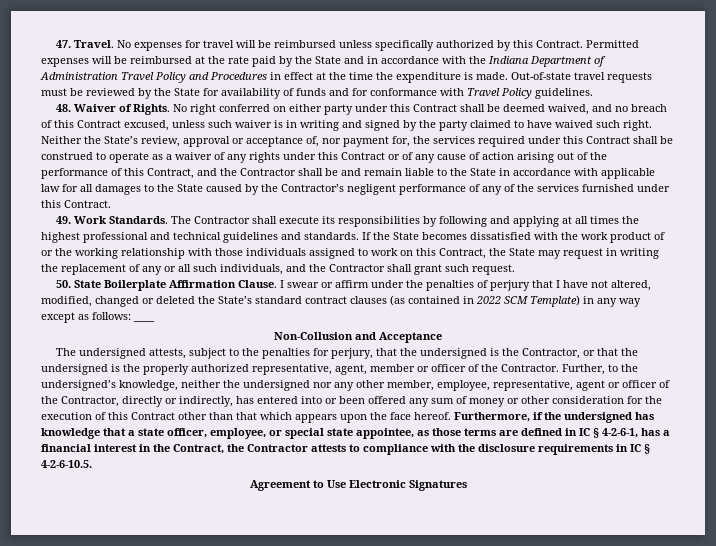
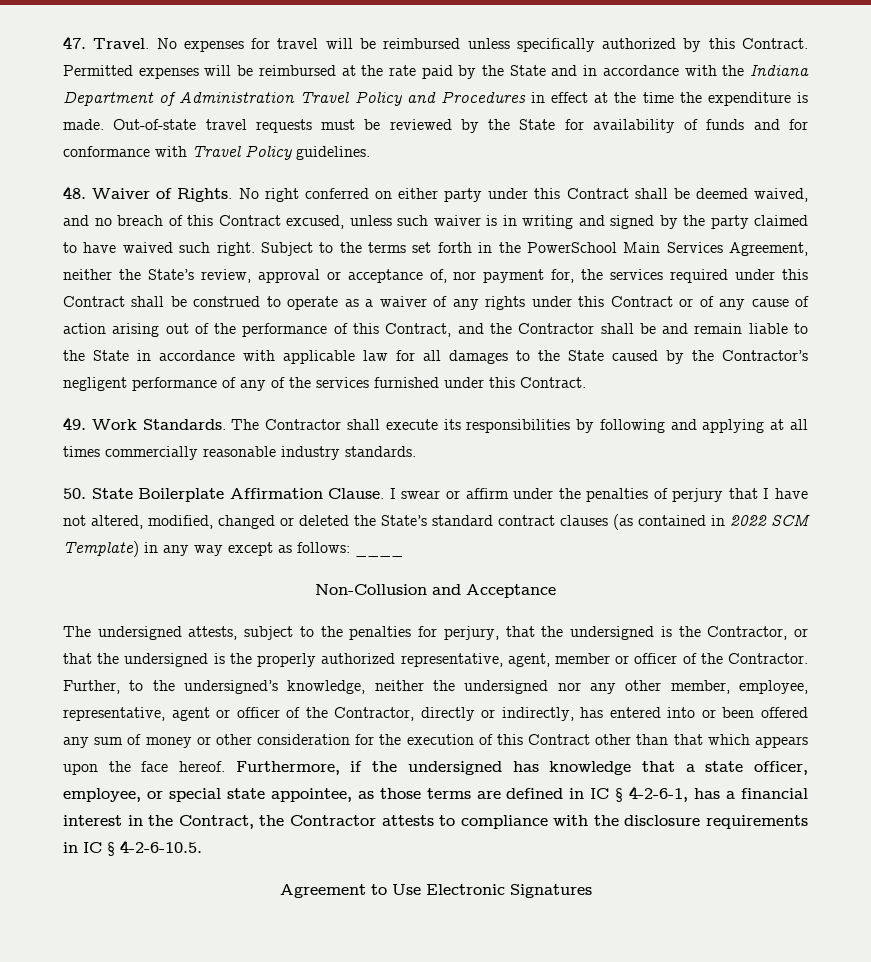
[41,136,82,144] Neither -> [260,242,808,256] [63,269,112,280] Subject to the terms set forth in the PowerSchool Main Services Agreement, neither
[622,216,640,224] [41,232,665,243] [41,248,659,259] [41,264,515,275] the highest professional and technical guidelines and standards. If the State becomes dissatisfied with the work product of or the working relationship with those individuals assigned to work on this Contract, the State may request in writing the replacement of any or all such individuals, and the Contractor shall grant such request. -> [105,446,416,460] commercially reasonable industry standards.

